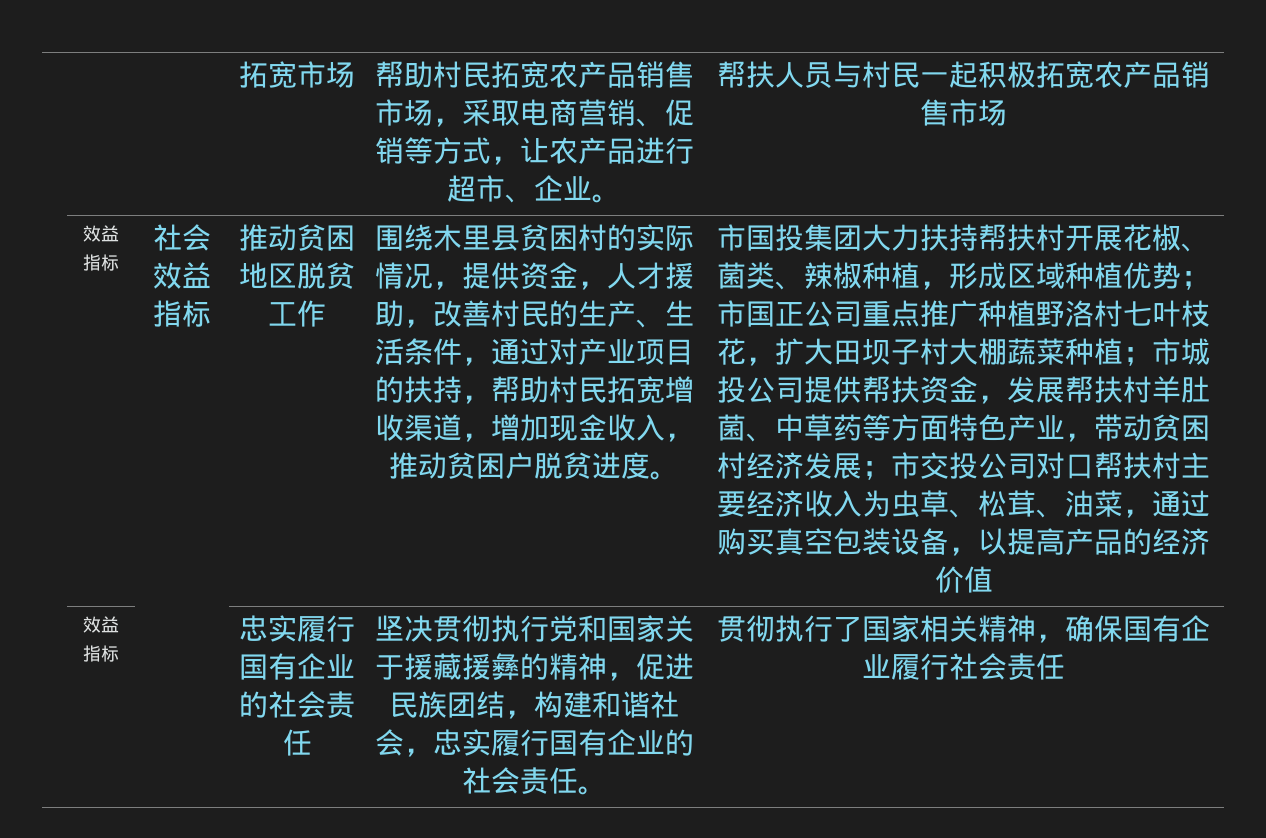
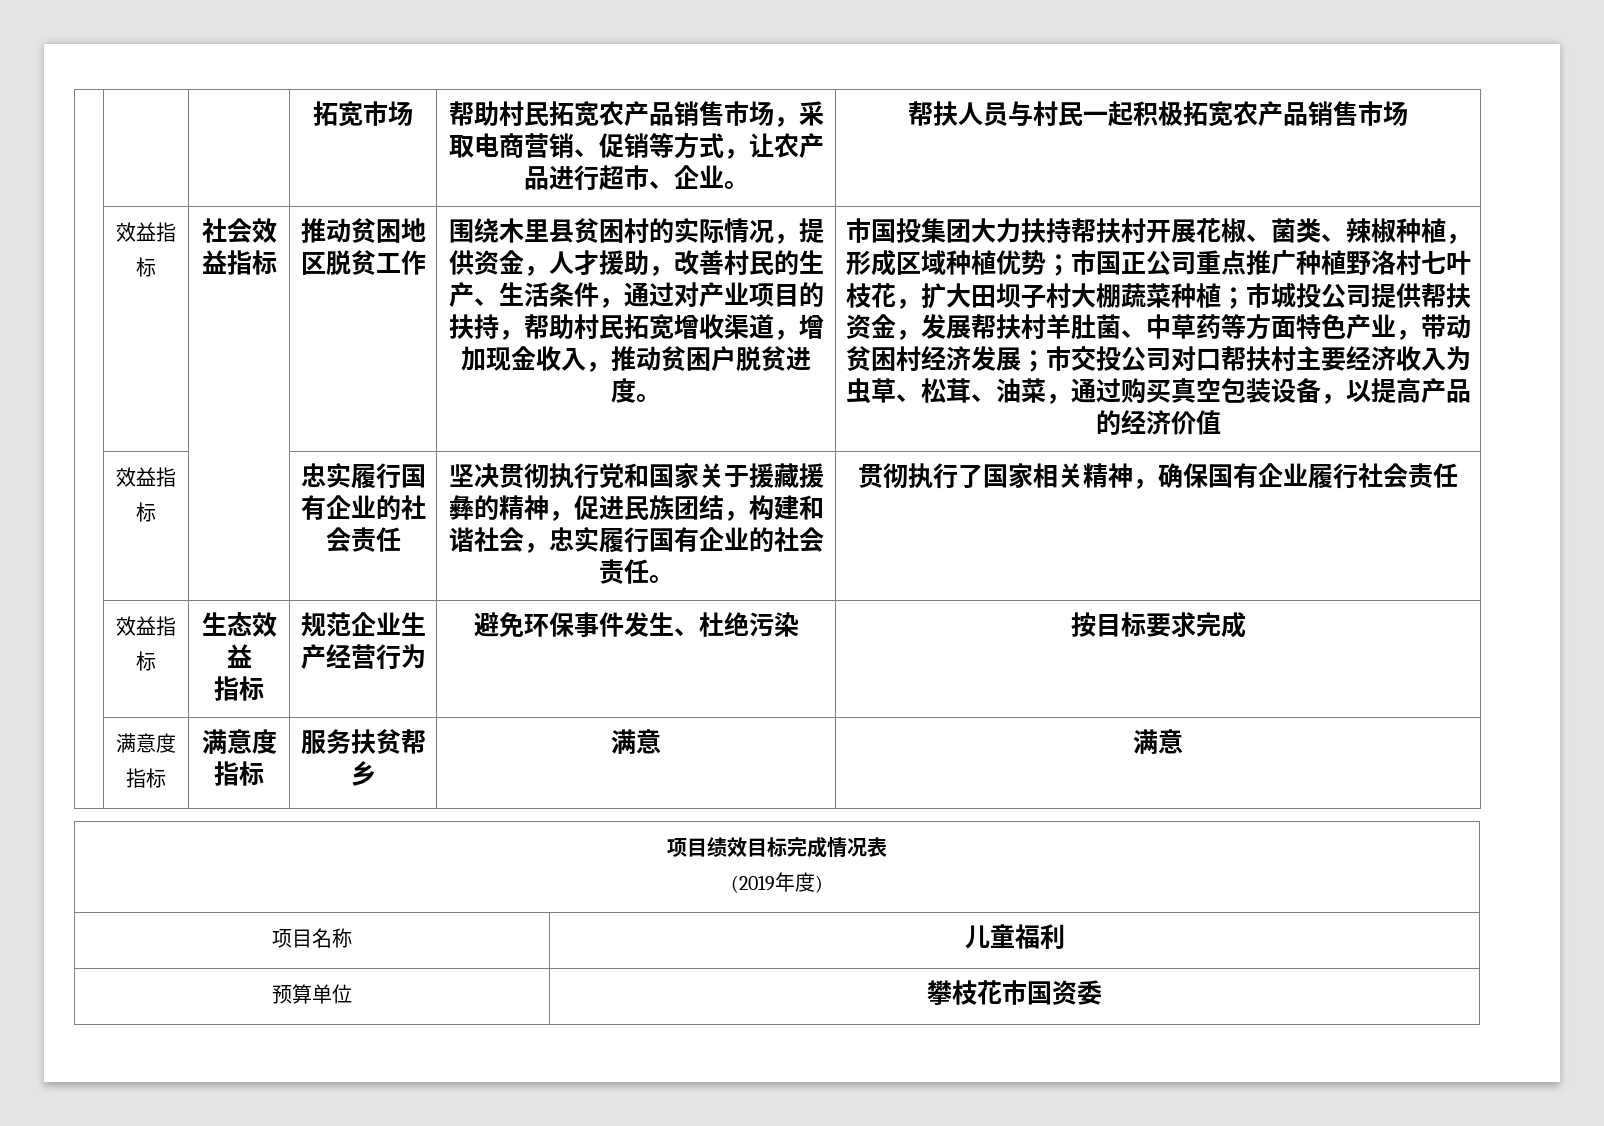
(1065, 666) none -> [116,616,176,636] [136,651,156,671] [201,612,277,637] [226,644,252,668] [214,676,264,701] [300,612,426,637] [300,644,426,670] [473,612,799,637] [1070,612,1246,638] [116,733,176,753] [126,768,166,788] [201,729,277,754] [214,761,264,786] [300,729,426,754] [350,761,376,786] [611,729,661,754] [1133,729,1183,754] [667,836,887,858] [731,872,823,893] [272,928,352,948] [964,924,1065,949] [272,984,352,1004] [927,980,1102,1005] // | 效益指标 | 生态效益 // 指标 | 规范企业生产经营行为 | 避免环保事件发生、杜绝污染 | 按目标要求完成 // | 满意度指标 | 满意度指标 | 服务扶贫帮乡 | 满意 | 满意 // 项目绩效目标完成情况表 // (2019年度) // 项目名称 | 儿童福利 // 预算单位 | 攀枝花市国资委

